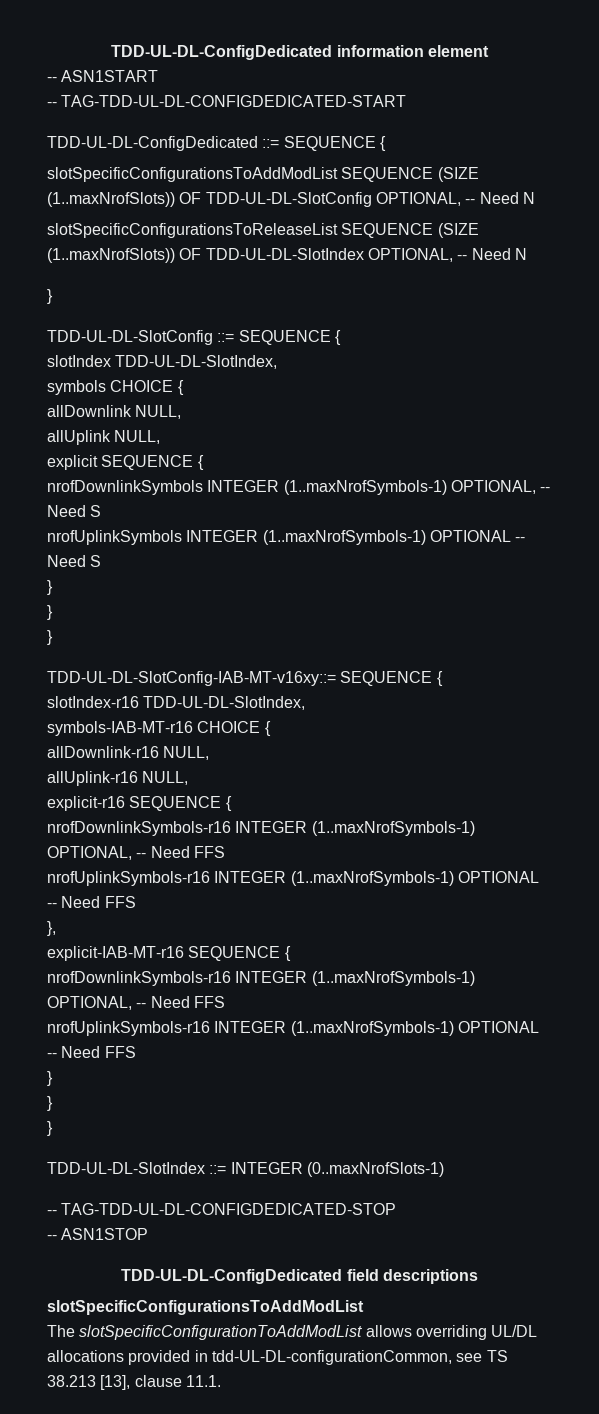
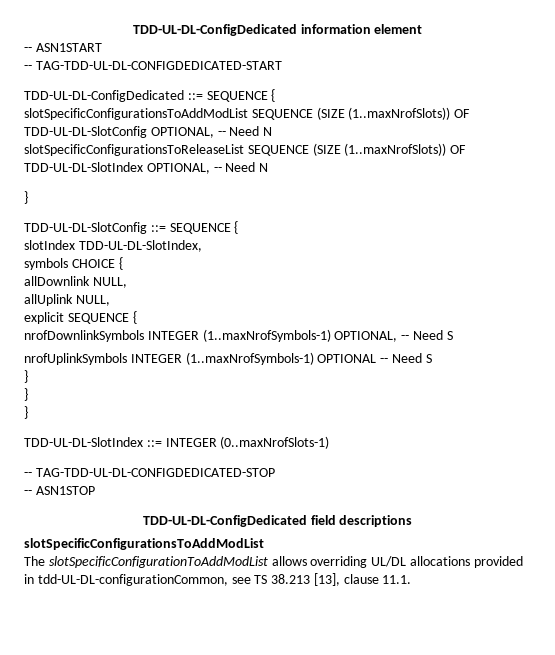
[47,671,443,686] [47,696,306,710] [47,721,271,736] [47,746,210,760] [47,771,189,786] [47,796,232,811] [47,821,475,836] [47,846,225,860] [47,871,539,886] [47,896,136,908] [47,921,56,936] [47,946,291,961] [47,971,475,986] [47,996,225,1010] [47,1021,539,1036] [47,1046,136,1058] [47,1071,53,1086] [47,1096,53,1111] [47,1121,53,1136] // TDD-UL-DL-SlotConfig-IAB-MT-v16xy::= SEQUENCE { // slotIndex-r16 TDD-UL-DL-SlotIndex, // symbols-IAB-MT-r16 CHOICE { // allDownlink-r16 NULL, // allUplink-r16 NULL, // explicit-r16 SEQUENCE { // nrofDownlinkSymbols-r16 INTEGER (1..maxNrofSymbols-1) OPTIONAL, -- Need FFS // nrofUplinkSymbols-r16 INTEGER (1..maxNrofSymbols-1) OPTIONAL -- Need FFS // }, // explicit-IAB-MT-r16 SEQUENCE { // nrofDownlinkSymbols-r16 INTEGER (1..maxNrofSymbols-1) OPTIONAL, -- Need FFS // nrofUplinkSymbols-r16 INTEGER (1..maxNrofSymbols-1) OPTIONAL -- Need FFS // } // } // } -> (28, 412) none

